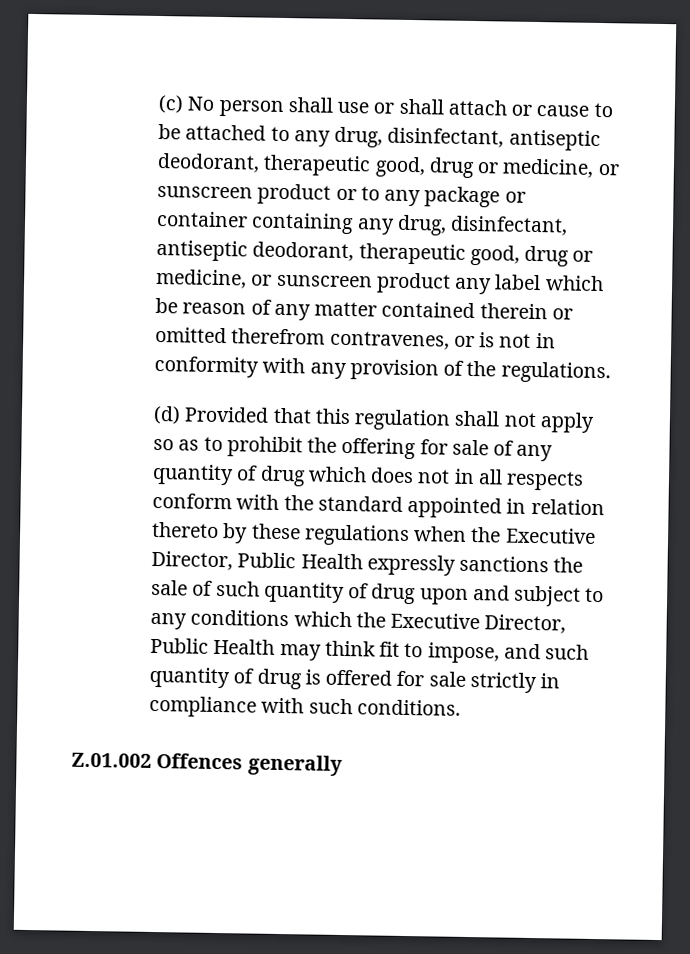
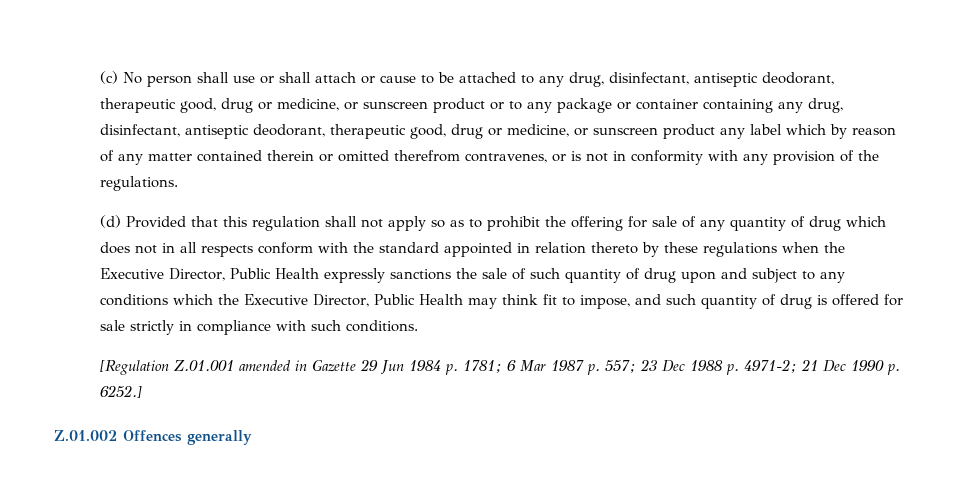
[155,297,179,314] be -> [829,124,847,139] by
(461, 707) none -> [99,359,900,375] [99,385,142,398] // [Regulation Z.01.001 amended in Gazette 29 Jun 1984 p. 1781; 6 Mar 1987 p. 557; 23 Dec 1988 p. 4971-2; 21 Dec 1990 p. 6252.]

